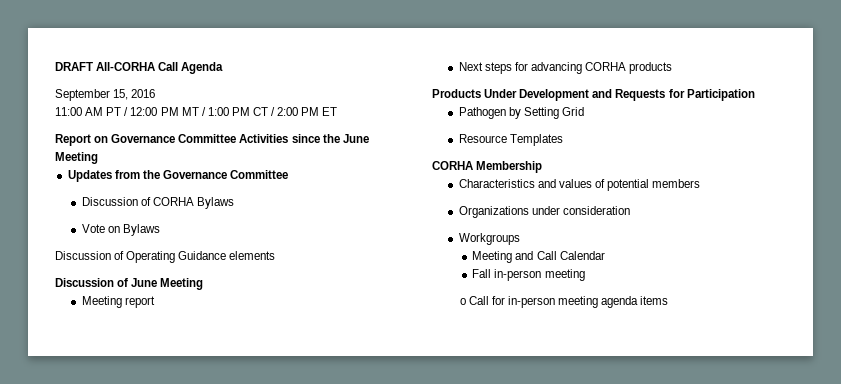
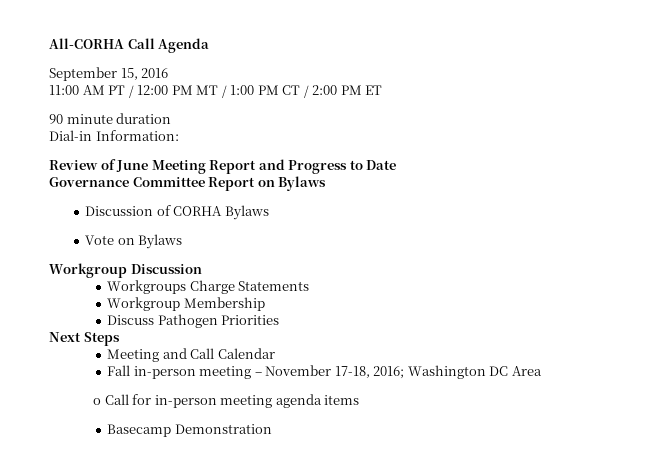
[55,62,93,71] DRAFT -> (49, 43) none
[55,134,369,146] [55,152,98,164] [67,170,289,182] Report on Governance Committee Activities since the June Meeting // Updates from the Governance Committee -> [49,113,172,124] [49,130,179,141] [49,159,397,174] [49,176,327,191] 90 minute duration // Dial-in Information: // Review of June Meeting Report and Progress to Date // Governance Committee Report on Bylaws
[55,251,276,263] [55,278,204,290] [81,296,155,308] [458,62,673,74] [432,89,755,101] [458,107,584,119] [458,134,563,146] [432,161,543,173] [458,179,701,191] [458,206,630,218] [458,233,520,245] Discussion of Operating Guidance elements // Discussion of June Meeting // Meeting report // Next steps for advancing CORHA products // Products Under Development and Requests for Participation // Pathogen by Setting Grid // Resource Templates // CORHA Membership // Characteristics and values of potential members // Organizations under consideration // Workgroups -> [49,263,202,278] [107,280,310,294] [107,297,265,311] [107,314,280,328] [49,332,120,346] Workgroup Discussion // Workgroups Charge Statements // Workgroup Membership // Discuss Pathogen Priorities // Next Steps
(585, 275) none -> [254,365,542,379] – November 17-18, 2016; Washington DC Area
(669, 300) none -> [107,424,272,437] // Basecamp Demonstration

